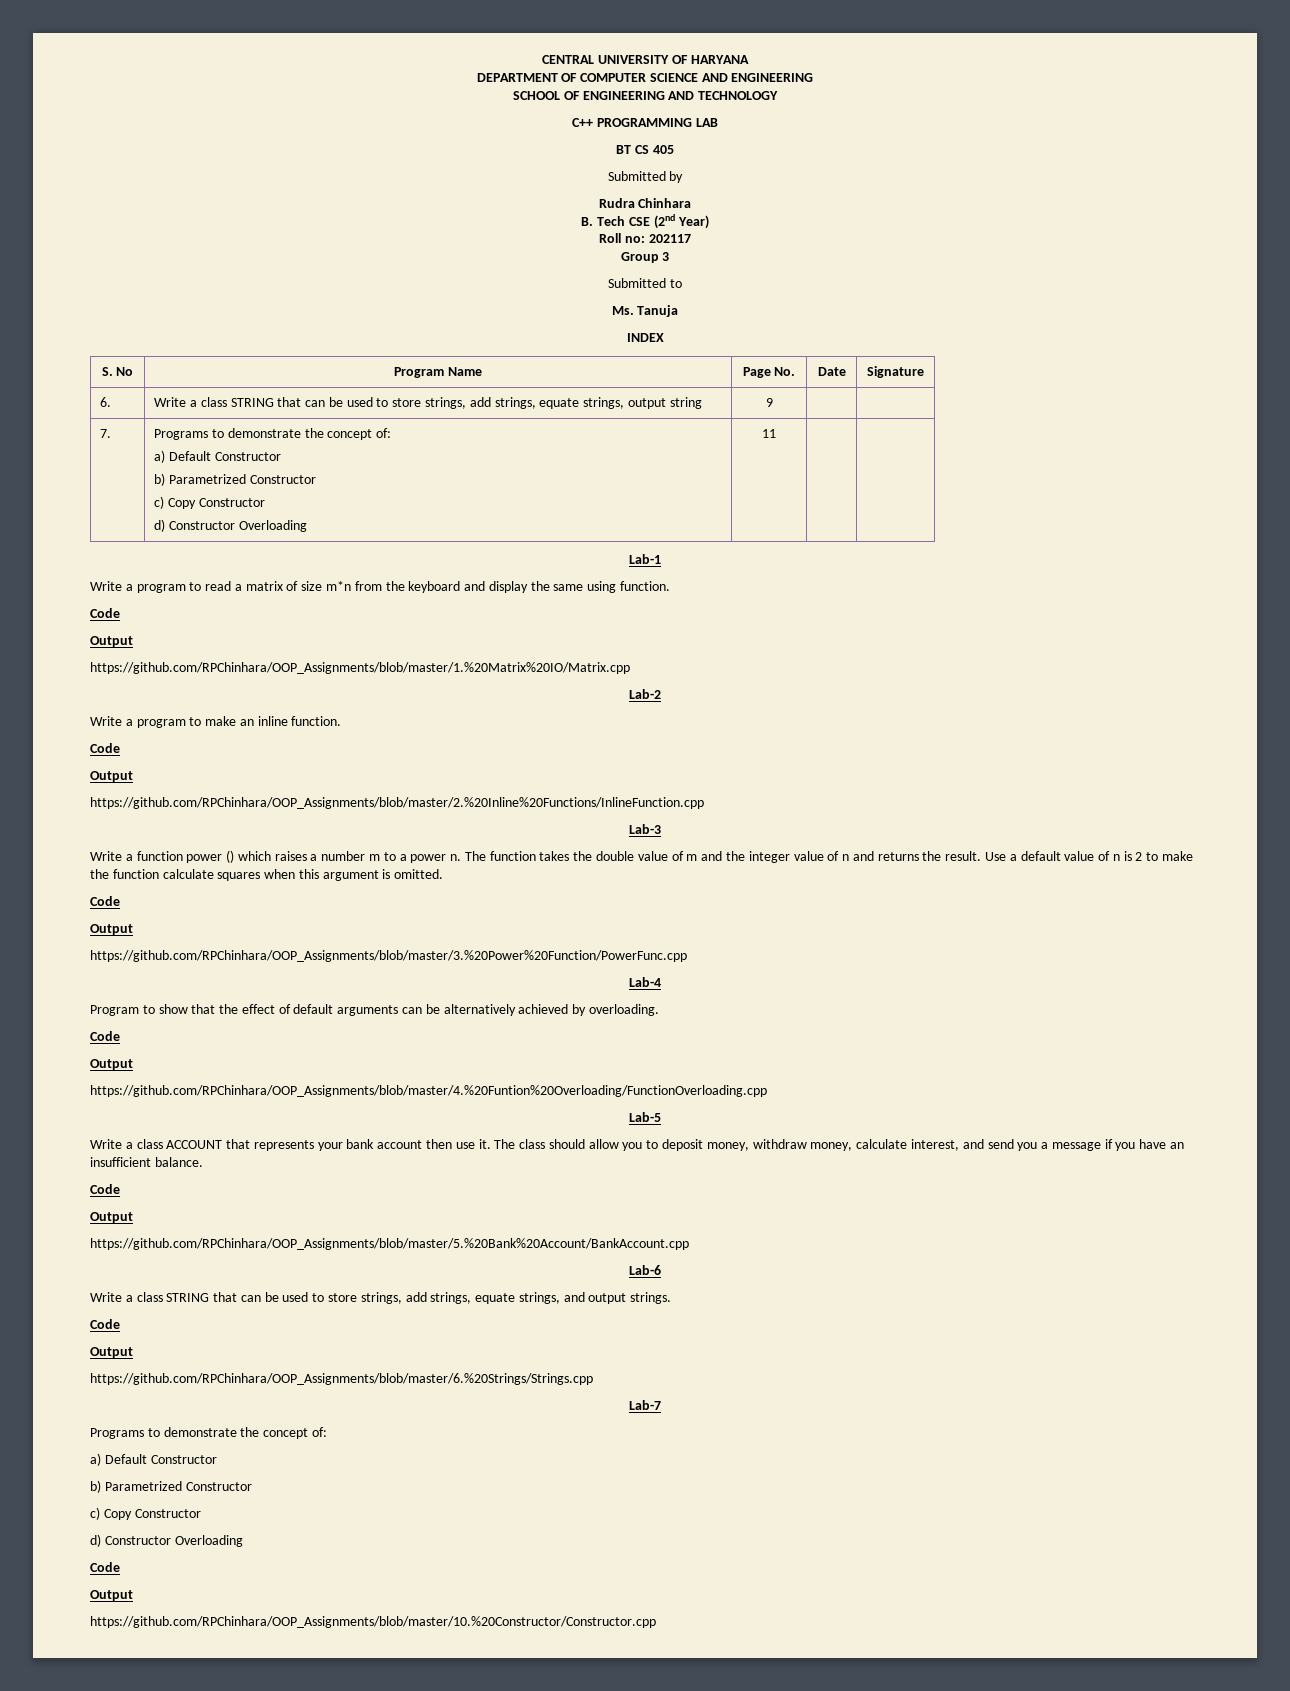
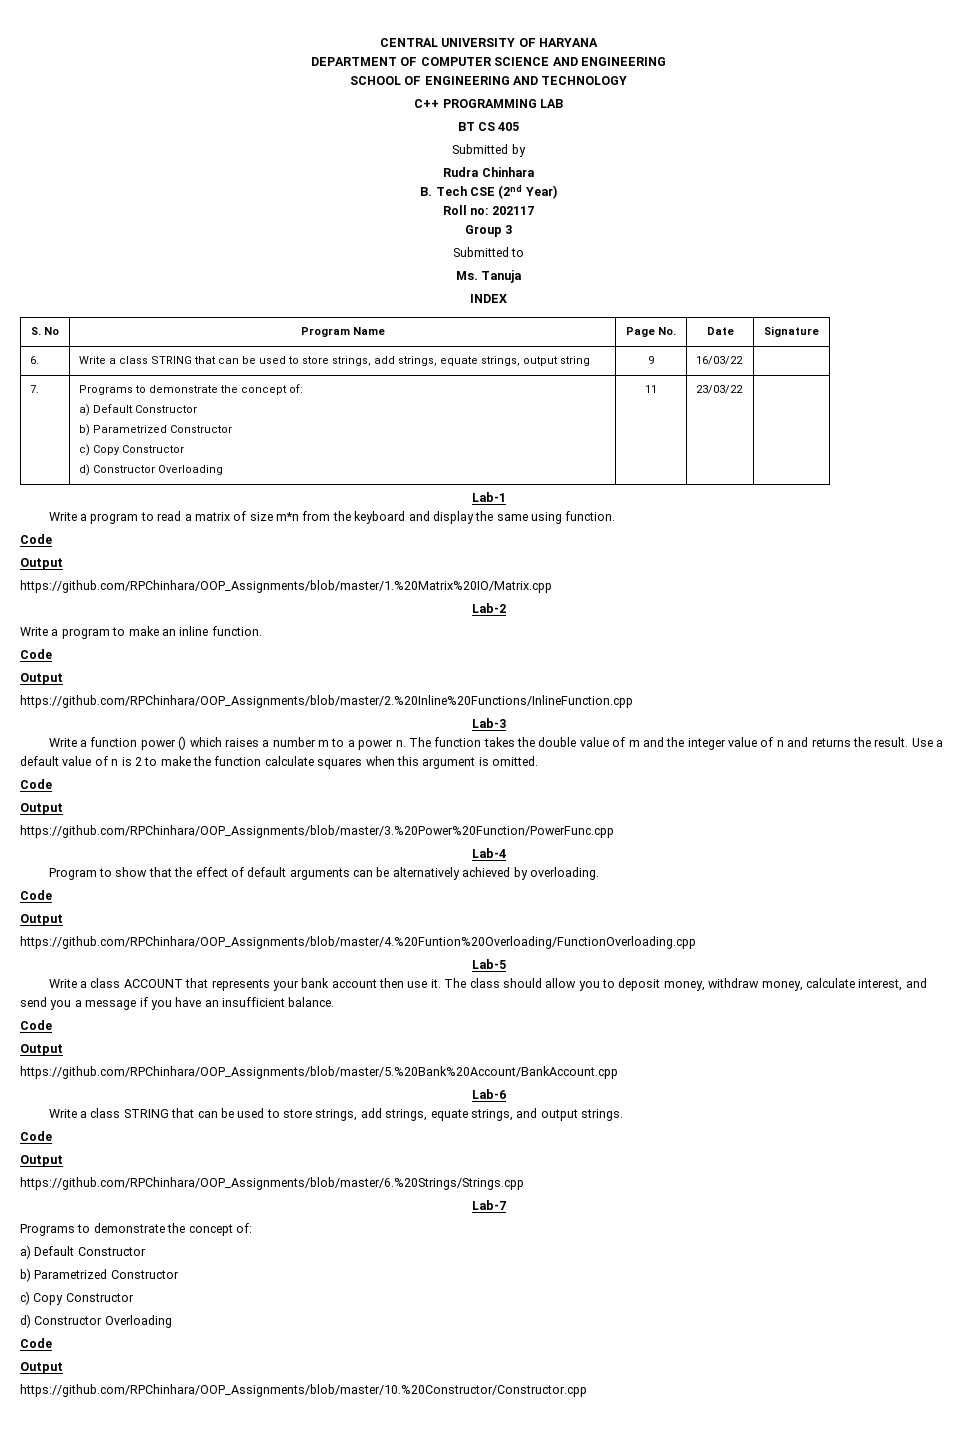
(773, 402) none -> [695,356,743,365] 16/03/22
(776, 433) none -> [695,385,743,394] 23/03/22

